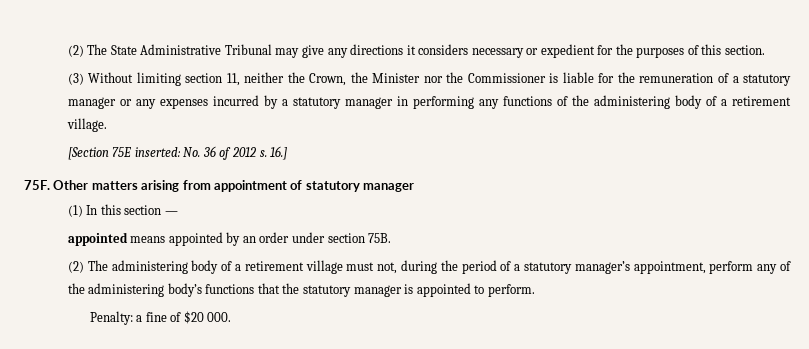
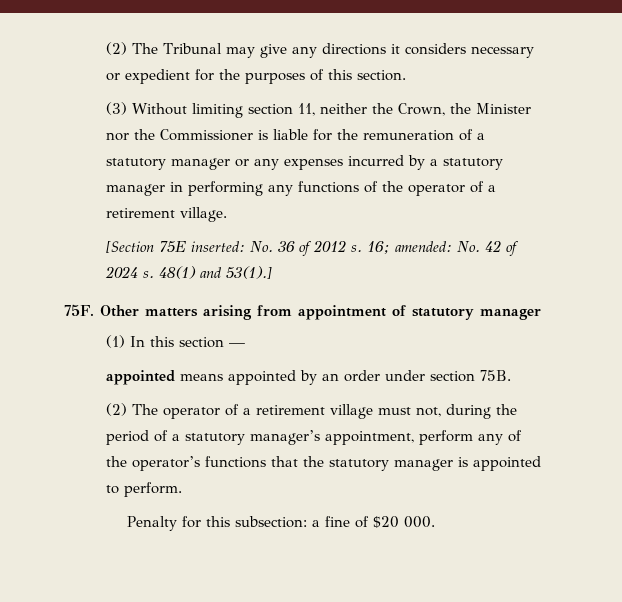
[67,44,222,57] (2) The State Administrative -> [105,42,158,55] (2) The
[593,95,702,109] administering body -> [407,184,465,196] operator
[270,146,288,160] 16.] -> [366,240,518,256] [104,266,272,279] 16; amended: No. 42 of 2024 s. 48(1) and 53(1).]
[111,260,219,274] administering body -> [162,407,220,419] operator
[88,283,202,297] administering body’s -> [131,456,200,471] operator’s
[89,311,133,325] Penalty: -> [126,516,307,531] Penalty for this subsection:

